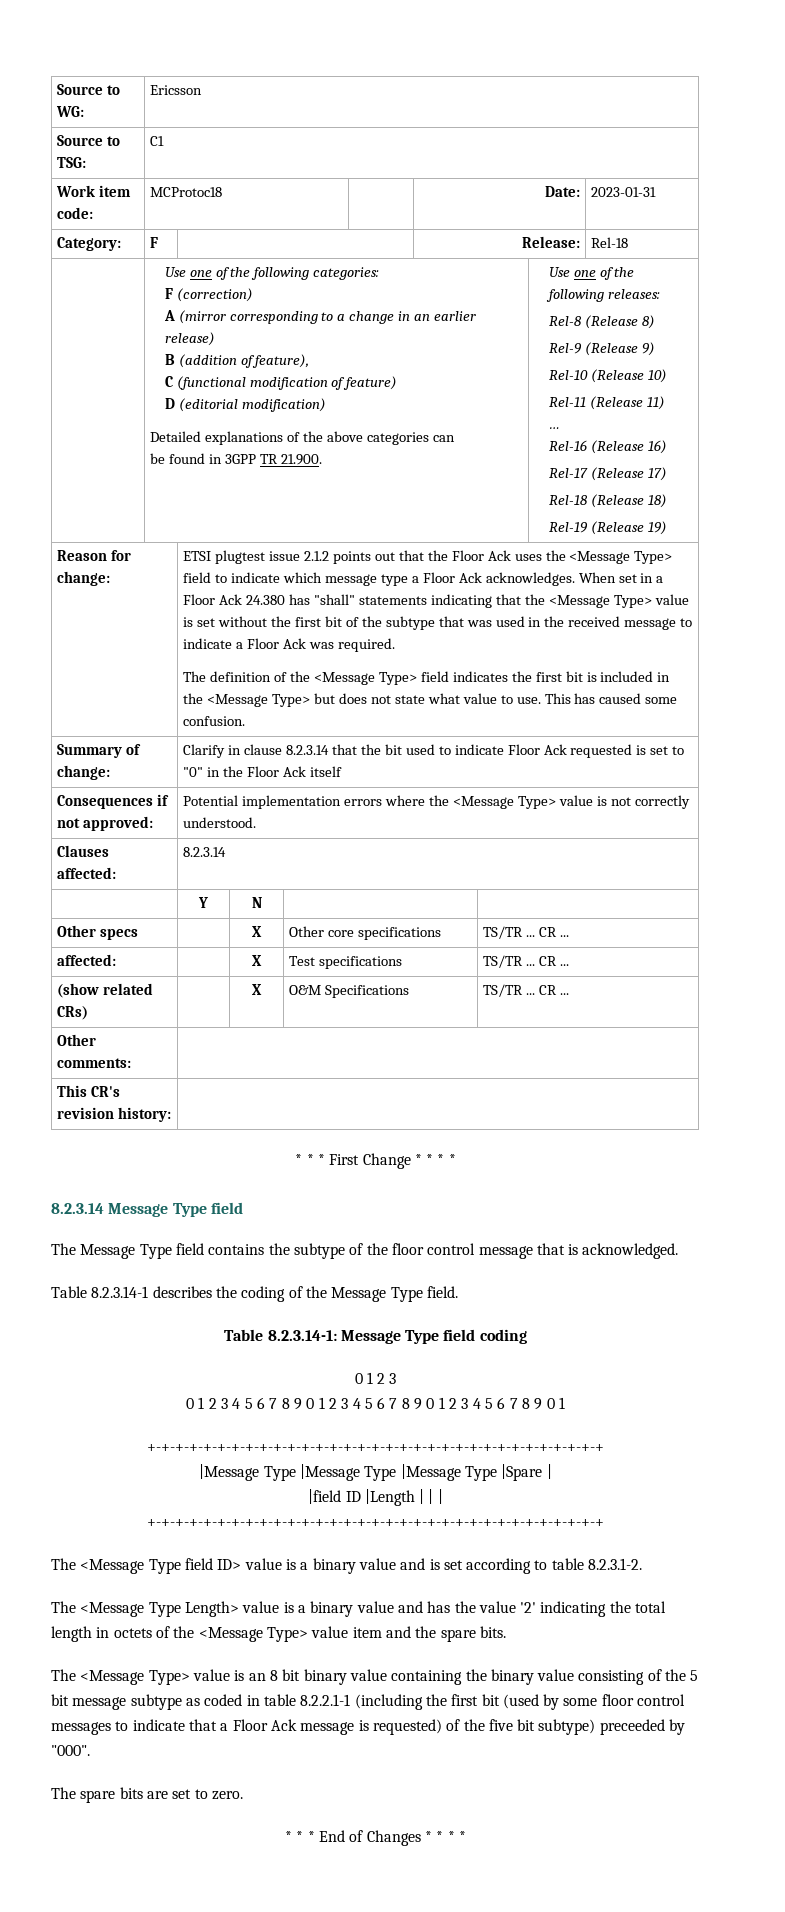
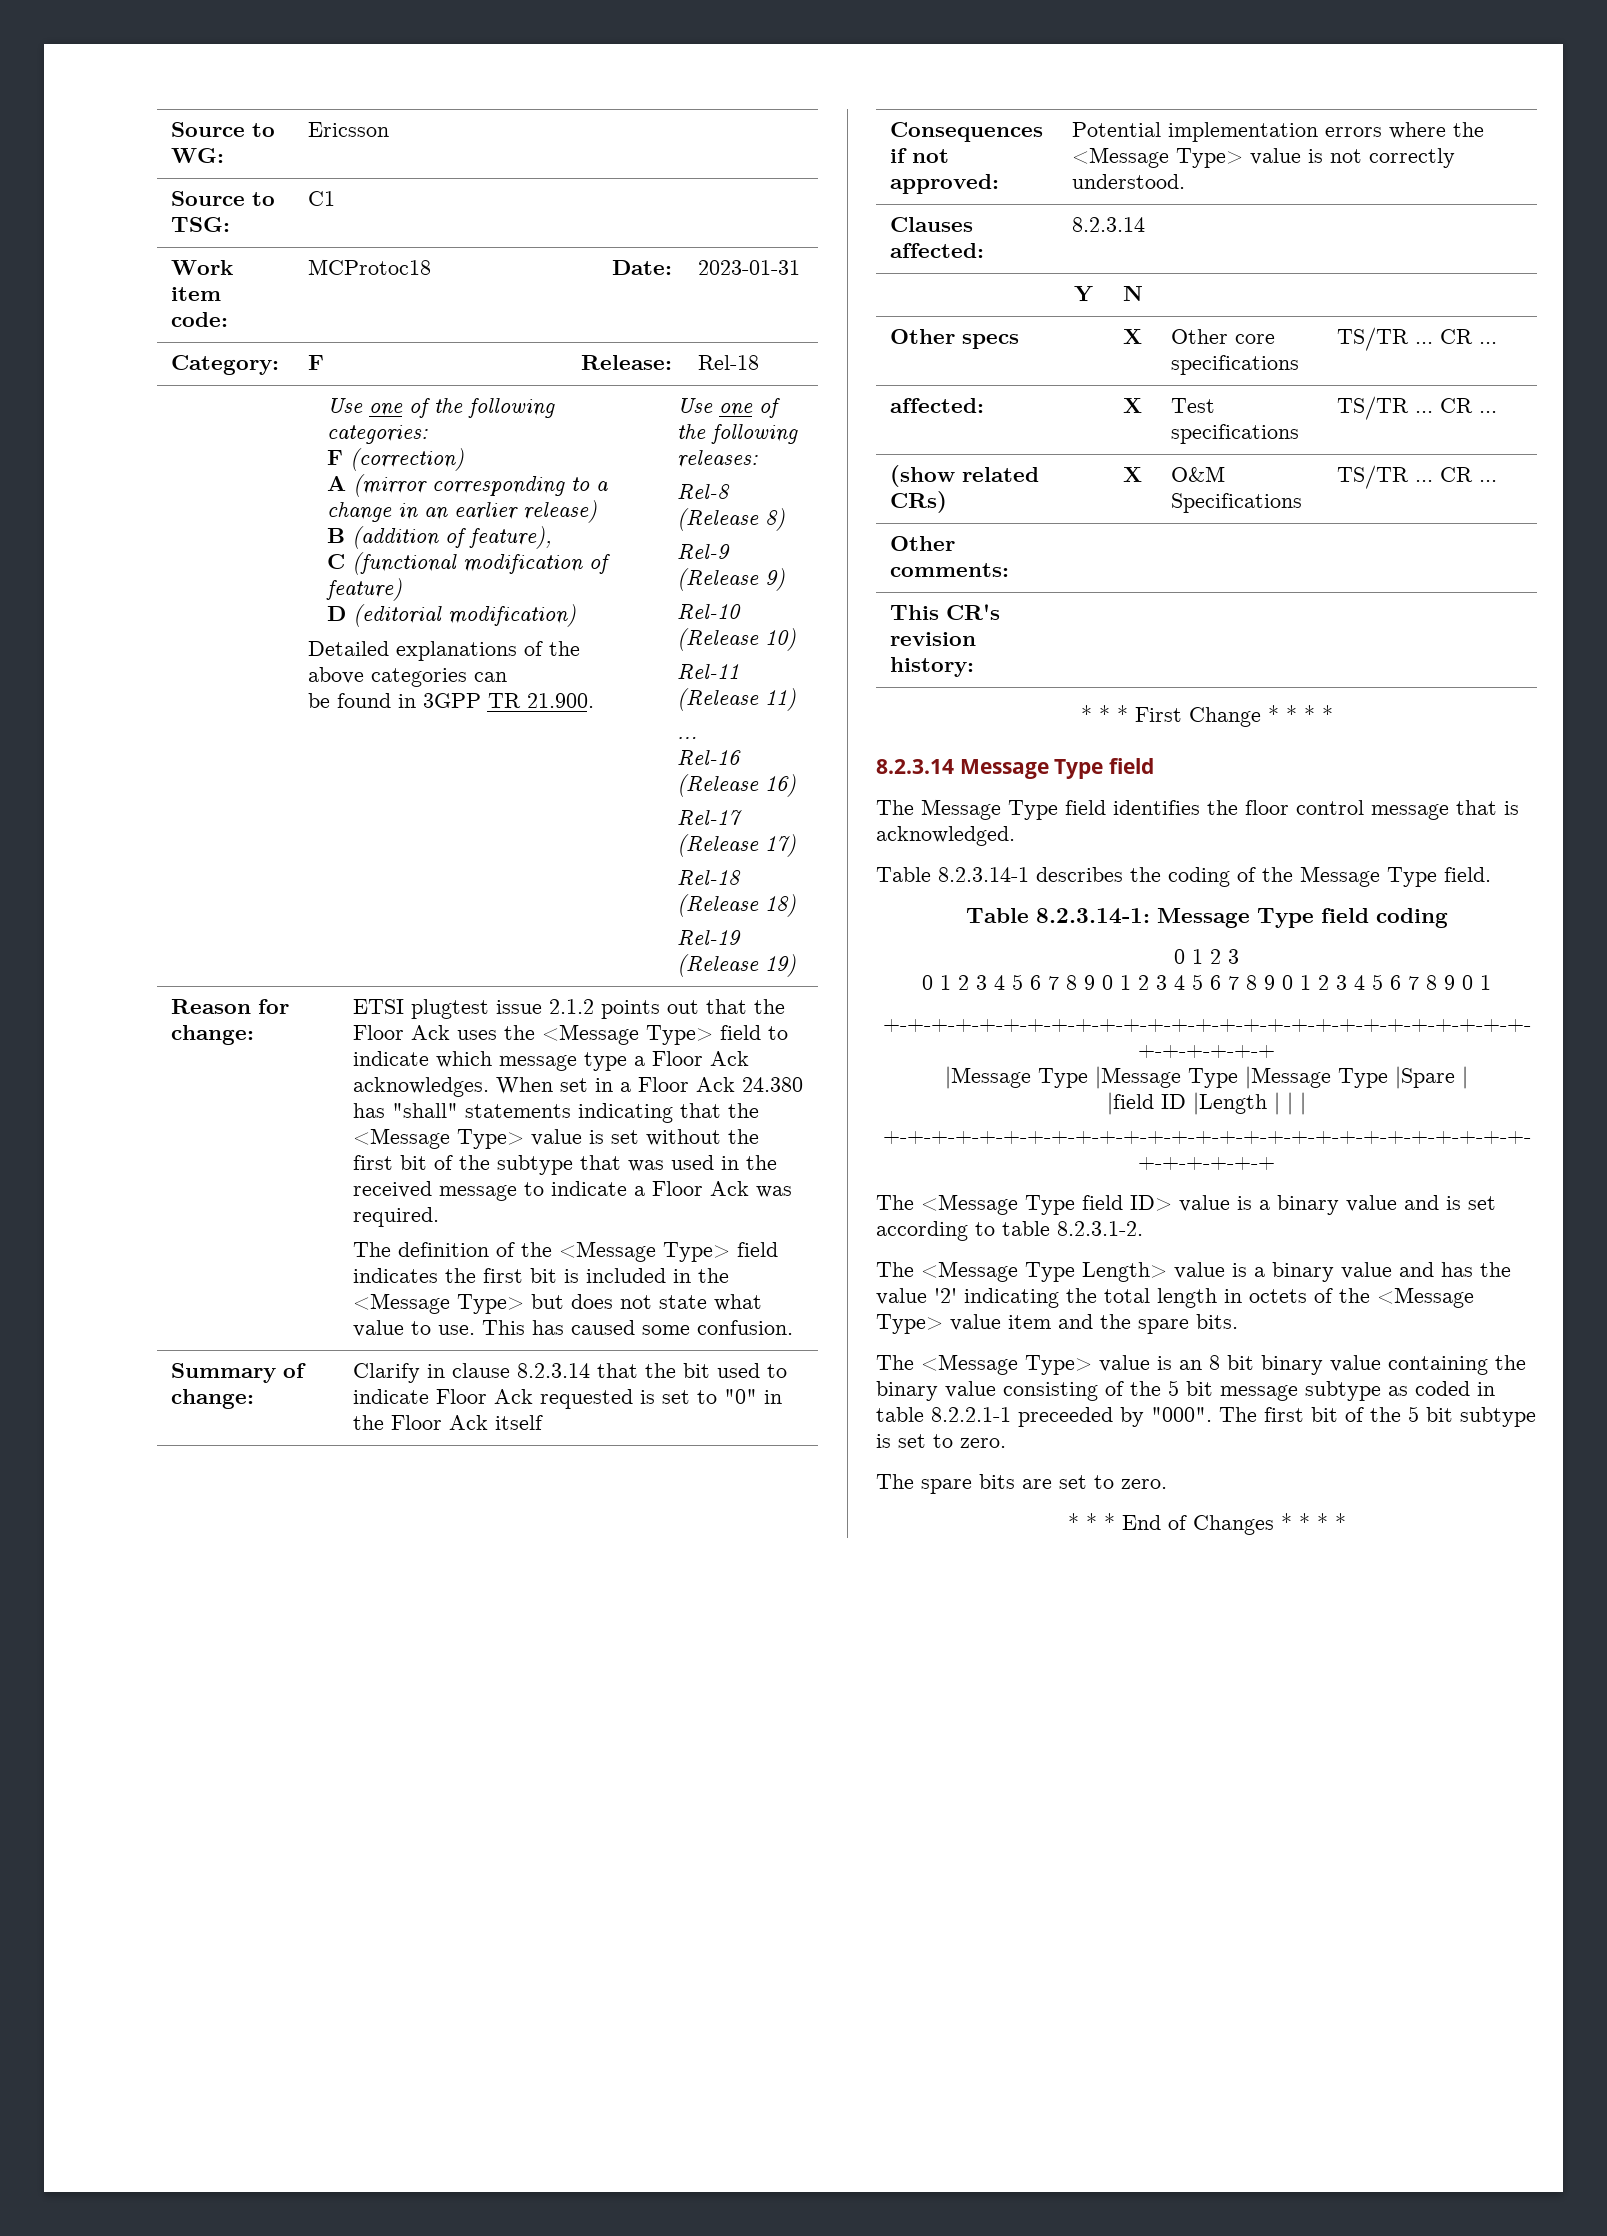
[208,1243,364,1259] contains the subtype of -> [1113,800,1200,815] identifies
[354,1694,686,1710] [51,1719,686,1735] [51,1745,90,1756] (including the first bit (used by some floor control messages to indicate that a Floor Ack message is requested) of the five bit subtype) preceeded by "000". -> [1018,1406,1536,1427] [876,1434,1006,1448] preceeded by "000". The first bit of the 5 bit subtype is set to zero.

